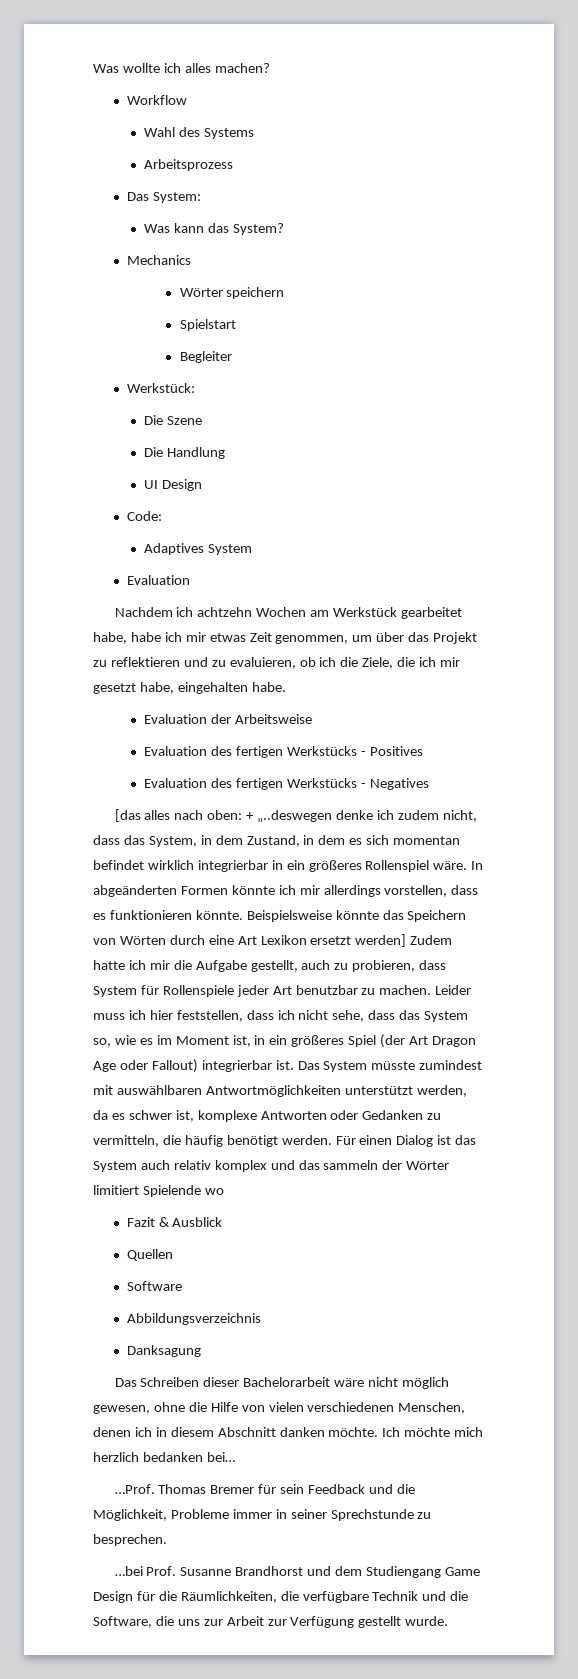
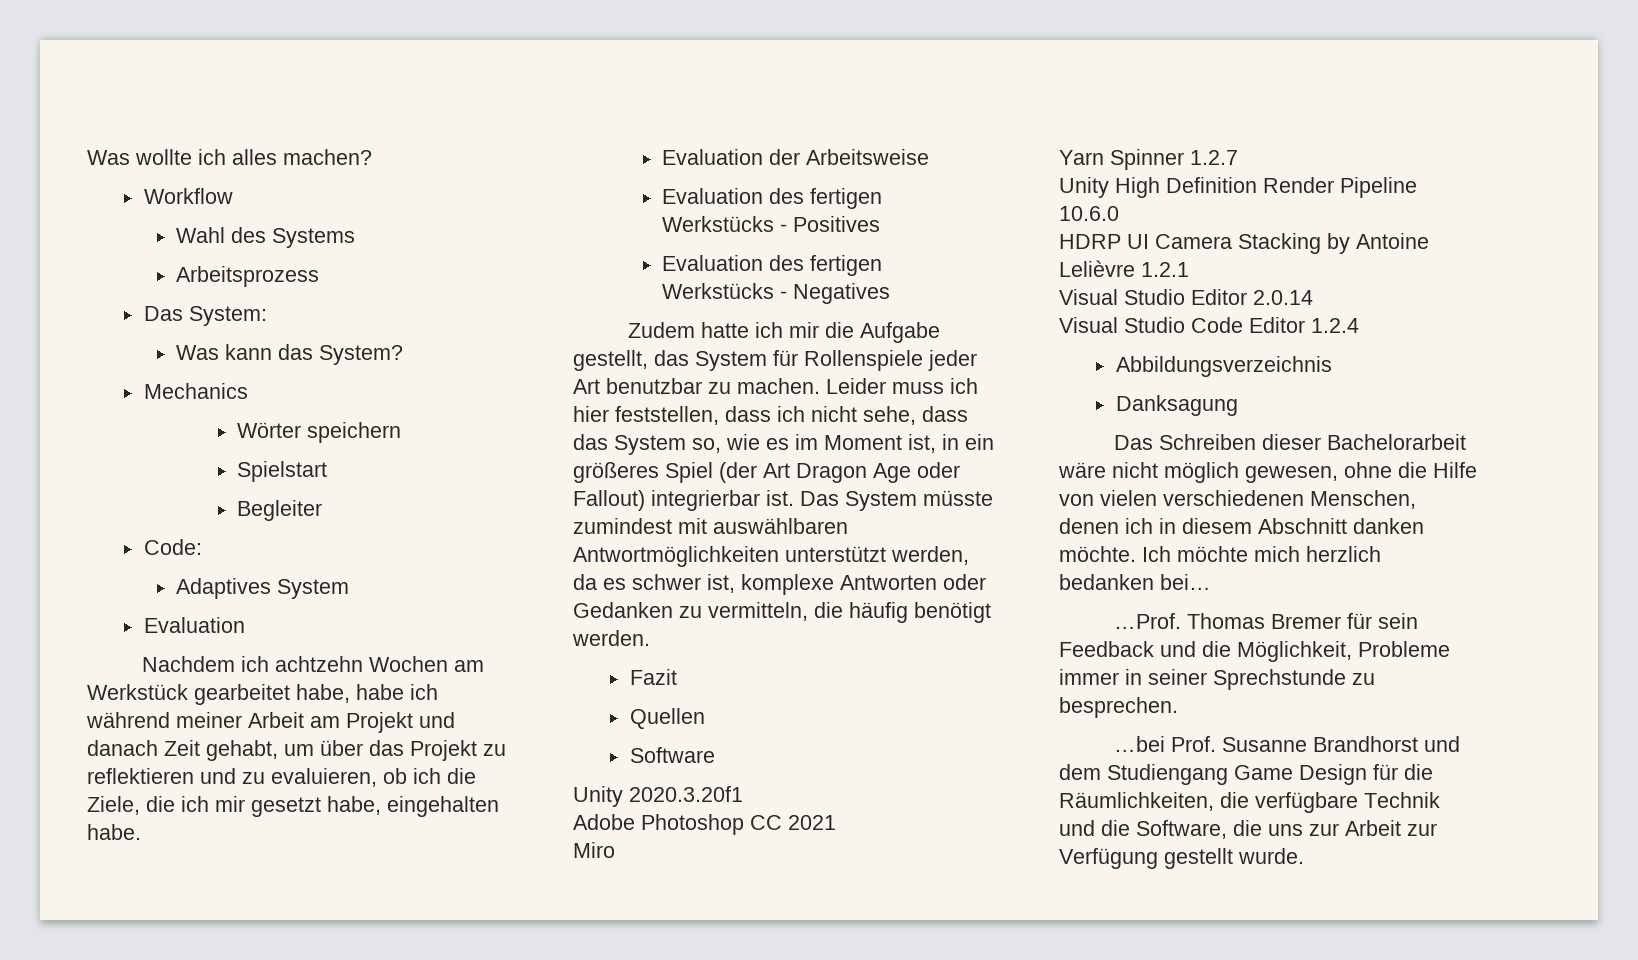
[126,383,195,393] [144,415,203,425] [144,447,226,459] [144,479,203,491] // Werkstück: // Die Szene // Die Handlung // UI Design -> (323, 510) none
[185,632,349,644] mir etwas Zeit genommen, -> [86,712,455,733] [87,740,278,761] während meiner Arbeit am Projekt und danach Zeit gehabt,
[114,809,477,823] [93,835,461,847] [93,860,484,872] [93,885,479,897] [93,910,467,922] [93,934,407,947] [das alles nach oben: + „..deswegen denke ich zudem nicht, dass das System, in dem Zustand, in dem es sich momentan befindet wirklich integrierbar in ein größeres Rollenspiel wäre. In abgeänderten Formen könnte ich mir allerdings vorstellen, dass es funktionieren könnte. Beispielsweise könnte das Speichern von Wörten durch eine Art Lexikon ersetzt werden] -> (891, 293) none
[301,960,447,972] auch zu probieren, dass -> [654,350,689,366] das
[335,1135,477,1147] [93,1160,450,1172] [93,1185,224,1197] Für einen Dialog ist das System auch relativ komplex und das sammeln der Wörter limitiert Spielende wo -> (650, 638) none
[158,1217,223,1227] & Ausblick -> (677, 677) none
(182, 1286) none -> [573,786,743,807] [573,814,836,835] [573,842,615,858] [1059,149,1238,170] [1059,177,1417,198] [1059,206,1119,221] [1059,233,1429,254] [1059,260,1189,277] [1059,289,1313,305] [1059,317,1359,333] // Unity 2020.3.20f1 // Adobe Photoshop CC 2021 // Miro // Yarn Spinner 1.2.7 // Unity High Definition Render Pipeline 10.6.0 // HDRP UI Camera Stacking by Antoine Lelièvre 1.2.1 // Visual Studio Editor 2.0.14 // Visual Studio Code Editor 1.2.4

